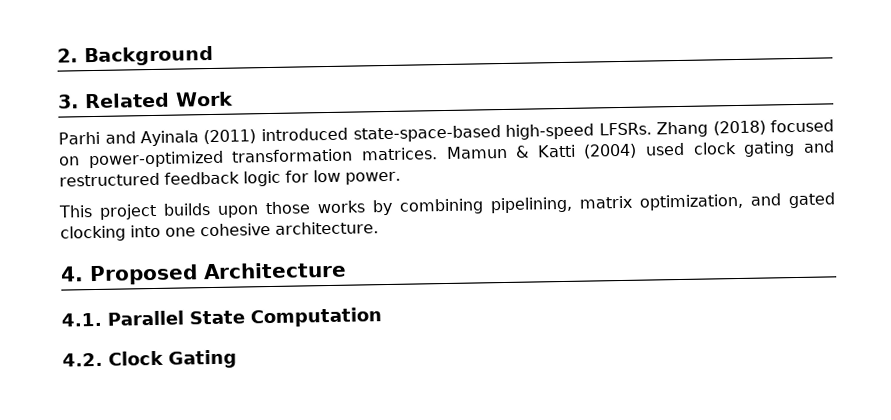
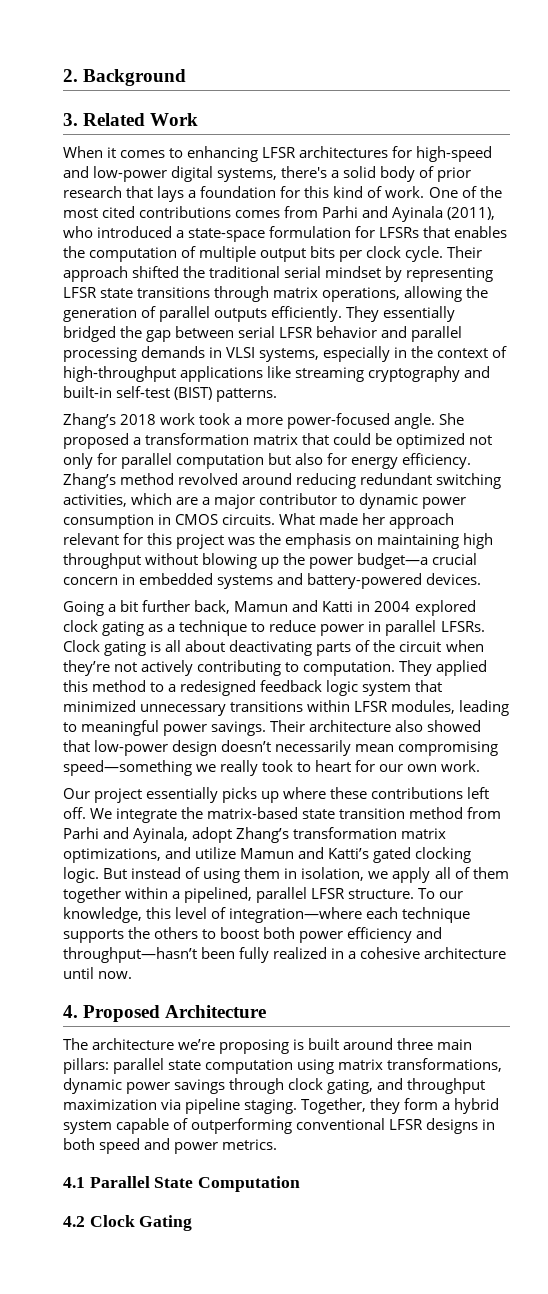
[58,119,834,147] [59,140,836,169] [59,169,401,187] [58,192,836,220] [60,221,379,242] [60,261,347,286] [61,312,102,327] Parhi and Ayinala (2011) introduced state-space-based high-speed LFSRs. Zhang (2018) focused on power-optimized transformation matrices. Mamun & Katti (2004) used clock gating and restructured feedback logic for low power. // This project builds upon those works by combining pipelining, matrix optimization, and gated clocking into one cohesive architecture. // 4. Proposed Architecture // 4.1. -> [63,146,493,162] [63,166,472,182] [63,186,502,202] [63,206,496,222] [63,226,508,242] [63,246,483,262] [63,266,494,282] [63,286,489,302] [63,306,456,322] [63,326,463,342] [63,346,508,362] [63,366,491,382] [63,386,278,402] [63,413,465,429] [63,433,493,449] [63,453,472,469] [63,473,502,489] [63,493,467,509] [63,513,455,529] [63,533,494,549] [63,553,478,569] [63,573,482,589] [63,600,476,616] [63,620,485,636] [63,640,484,656] [63,660,488,676] [63,680,443,696] [63,700,510,716] [63,720,482,736] [63,740,499,756] [63,760,481,776] [63,787,490,803] [63,807,502,823] [63,827,447,843] [63,847,472,863] [63,867,509,883] [63,887,464,903] [63,907,471,923] [63,927,443,943] [63,947,507,963] [63,967,133,979] [63,1005,267,1022] [63,1038,473,1054] [63,1058,503,1074] [63,1078,486,1094] [63,1098,500,1114] [63,1118,496,1134] [63,1138,278,1154] [63,1177,85,1188] When it comes to enhancing LFSR architectures for high-speed and low-power digital systems, there's a solid body of prior research that lays a foundation for this kind of work. One of the most cited contributions comes from Parhi and Ayinala (2011), who introduced a state-space formulation for LFSRs that enables the computation of multiple output bits per clock cycle. Their approach shifted the traditional serial mindset by representing LFSR state transitions through matrix operations, allowing the generation of parallel outputs efficiently. They essentially bridged the gap between serial LFSR behavior and parallel processing demands in VLSI systems, especially in the context of high-throughput applications like streaming cryptography and built-in self-test (BIST) patterns. // Zhang’s 2018 work took a more power-focused angle. She proposed a transformation matrix that could be optimized not only for parallel computation but also for energy efficiency. Zhang’s method revolved around reducing redundant switching activities, which are a major contributor to dynamic power consumption in CMOS circuits. What made her approach relevant for this project was the emphasis on maintaining high throughput without blowing up the power budget—a crucial concern in embedded systems and battery-powered devices. // Going a bit further back, Mamun and Katti in 2004 explored clock gating as a technique to reduce power in parallel LFSRs. Clock gating is all about deactivating parts of the circuit when they’re not actively contributing to computation. They applied this method to a redesigned feedback logic system that minimized unnecessary transitions within LFSR modules, leading to meaningful power savings. Their architecture also showed that low-power design doesn’t necessarily mean compromising speed—something we really took to heart for our own work. // Our project essentially picks up where these contributions left off. We integrate the matrix-based state transition method from Parhi and Ayinala, adopt Zhang’s transformation matrix optimizations, and utilize Mamun and Katti’s gated clocking logic. But instead of using them in isolation, we apply all of them together within a pipelined, parallel LFSR structure. To our knowledge, this level of integration—where each technique supports the others to boost both power efficiency and throughput—hasn’t been fully realized in a cohesive architecture until now. // 4. Proposed Architecture // The architecture we’re proposing is built around three main pillars: parallel state computation using matrix transformations, dynamic power savings through clock gating, and throughput maximization via pipeline staging. Together, they form a hybrid system capable of outperforming conventional LFSR designs in both speed and power metrics. // 4.1
[62,352,103,367] 4.2. -> [63,1216,85,1227] 4.2

